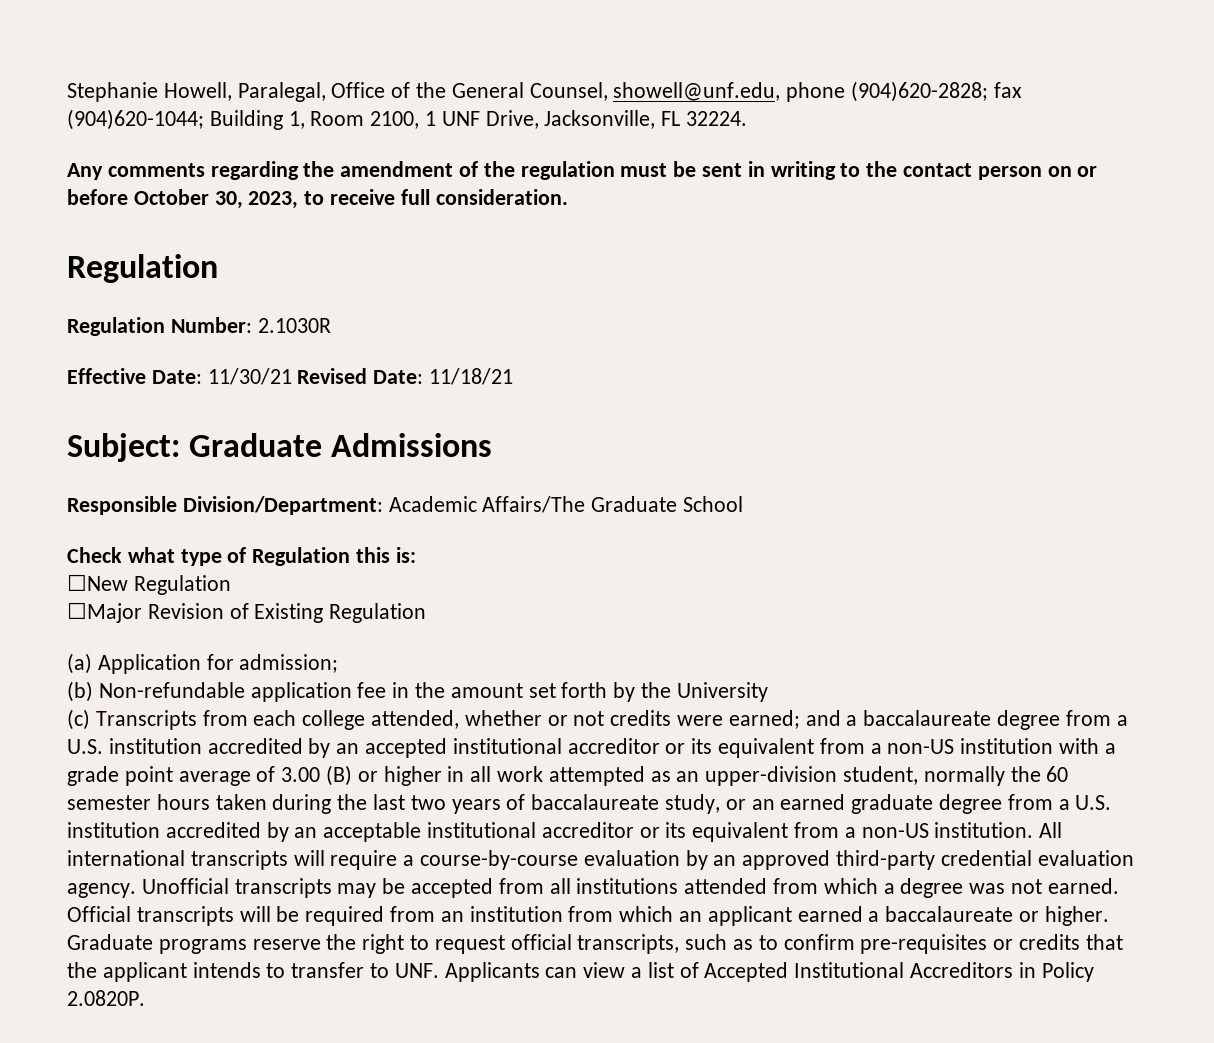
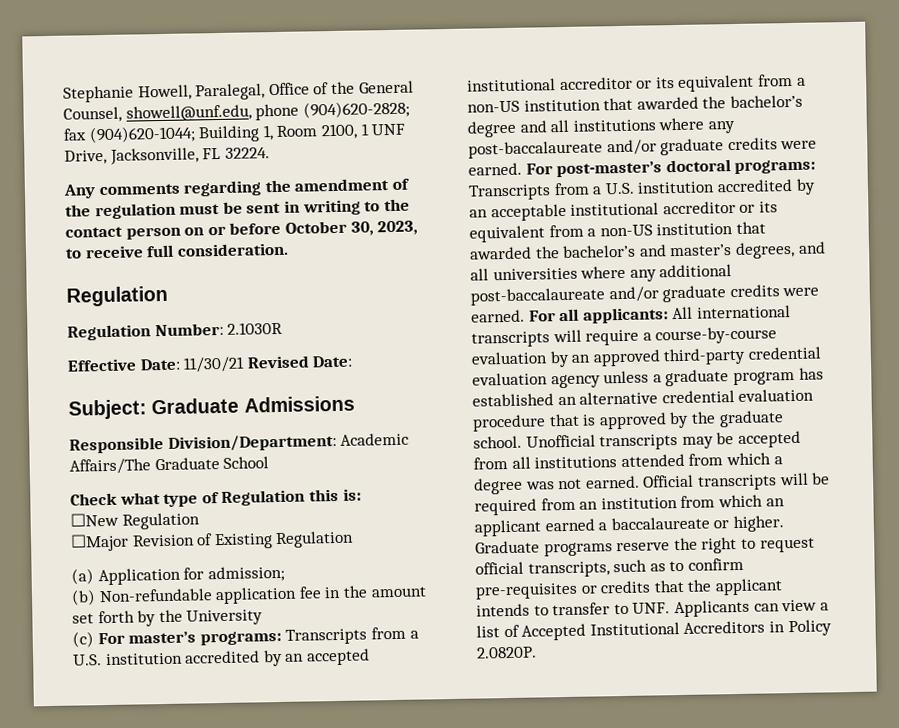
[429,368,514,385] 11/18/21 -> (354, 361) none
[95,710,1061,730] Transcripts from each college attended, whether or not credits were earned; and a baccalaureate degree -> [97,628,368,646] For master’s programs: Transcripts
[1059,738,1116,754] [67,765,1069,786] [67,794,1003,814] with a grade point average of 3.00 (B) or higher in all work attempted as an upper-division student, normally the 60 semester hours taken during the last two years of baccalaureate study, or an earned graduate degree -> [603,94,803,111] [467,117,736,138] [468,137,818,159] [468,159,817,178] [468,184,551,201] that awarded the bachelor’s degree and all institutions where any post-baccalaureate and/or graduate credits were earned. For post-master’s doctoral programs: Transcripts
[934,822,1034,838] institution. -> [656,221,766,236] [469,241,826,260] [470,264,733,282] [470,284,820,306] [471,307,669,324] institution that awarded the bachelor’s and master’s degrees, and all universities where any additional post-baccalaureate and/or graduate credits were earned. For all applicants:
[67,883,136,898] agency. -> [550,367,824,389] [472,388,815,407] [472,410,784,432] [473,435,522,449] agency unless a graduate program has established an alternative credential evaluation procedure that is approved by the graduate school.

